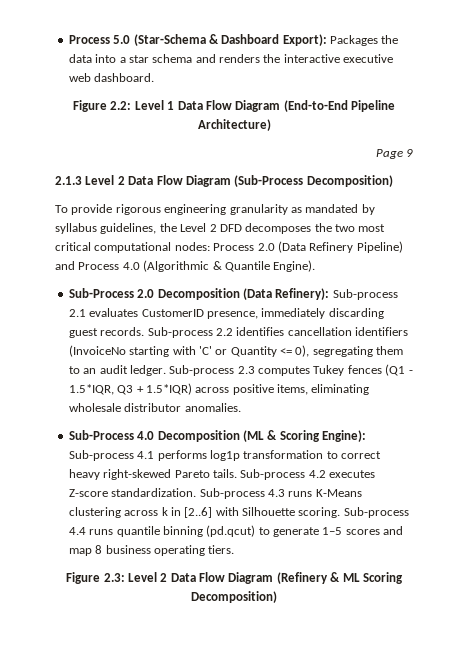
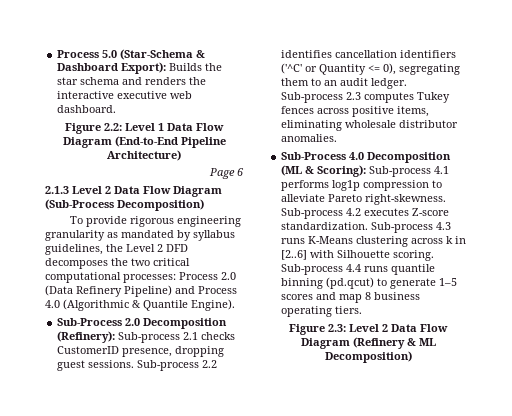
[330,35,399,46] [68,54,126,63] Packages the data into a -> [169,63,223,71] Builds the
[406,149,413,157] 9 -> [237,168,244,176] 6
[358,224,386,232] most -> (150, 262) none
[174,242,210,251] nodes: -> [123,274,176,283] processes:
[242,288,330,300] (Data Refinery): -> [57,331,116,343] (Refinery):
[89,308,139,317] evaluates -> [201,332,236,340] checks
[261,308,384,319] [68,327,145,338] immediately discarding guest records. -> [175,346,225,357] [57,360,135,371] dropping guest sessions.
[68,345,212,357] (InvoiceNo starting with 'C' -> [281,63,303,74] ('^C'
[385,364,413,376] [68,383,192,395] (Q1 - 1.5*IQR, Q3 + 1.5*IQR) -> (315, 110) none
[279,430,366,442] Scoring Engine): -> [317,165,367,177] Scoring):
[243,450,381,459] [68,469,237,480] transformation to correct heavy right-skewed Pareto tails. -> [363,180,443,191] [281,194,447,205] compression to alleviate Pareto right-skewness.
[362,572,403,584] Scoring -> (436, 342) none

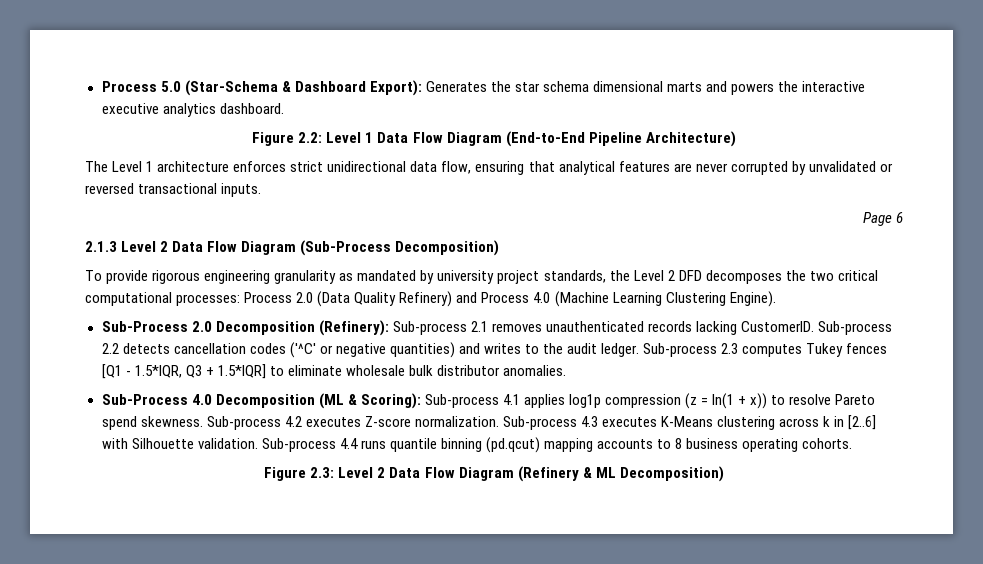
[169,63,203,71] Builds -> [425,81,487,92] Generates
[122,77,187,85] and renders -> [593,81,775,95] dimensional marts and powers
[170,91,193,99] web -> [162,103,216,117] analytics
(181, 155) none -> [85,161,893,175] [85,183,262,197] // The Level 1 architecture enforces strict unidirectional data flow, ensuring that analytical features are never corrupted by unvalidated or reversed transactional inputs.
[193,230,235,241] [45,244,103,255] syllabus guidelines, -> [437,270,606,284] university project standards,
[76,285,172,297] Refinery Pipeline) -> [354,291,453,307] Quality Refinery)
[63,299,188,311] (Algorithmic & Quantile -> [554,291,726,307] (Machine Learning Clustering
[201,332,236,340] [57,346,225,357] [57,360,218,371] [281,50,457,58] [281,63,461,75] [281,78,338,86] checks CustomerID presence, dropping guest sessions. Sub-process 2.2 identifies cancellation identifiers ('^C' or Quantity <= 0), segregating them to an -> [491,321,893,335] [101,342,564,358] removes unauthenticated records lacking CustomerID. Sub-process 2.2 detects cancellation codes ('^C' or negative quantities) and writes to the
[317,106,430,117] [281,120,397,131] across positive items, eliminating wholesale -> [101,364,433,379] [Q1 - 1.5*IQR, Q3 + 1.5*IQR] to eliminate wholesale bulk
[281,180,330,191] performs -> [523,394,565,408] applies
[432,180,443,188] [281,194,447,205] to alleviate Pareto right-skewness. -> [685,393,876,409] [101,416,203,430] (z = ln(1 + x)) to resolve Pareto spend skewness.
[281,222,369,230] standardization. -> [414,416,499,427] normalization.
[281,238,306,244] runs -> [601,417,657,427] executes
[393,250,435,261] scoring. -> [197,438,258,449] validation.
[377,278,458,289] [281,292,363,303] to generate 1–5 scores and map -> [543,438,672,452] mapping accounts to
[335,306,363,314] tiers. -> [802,438,853,449] cohorts.

